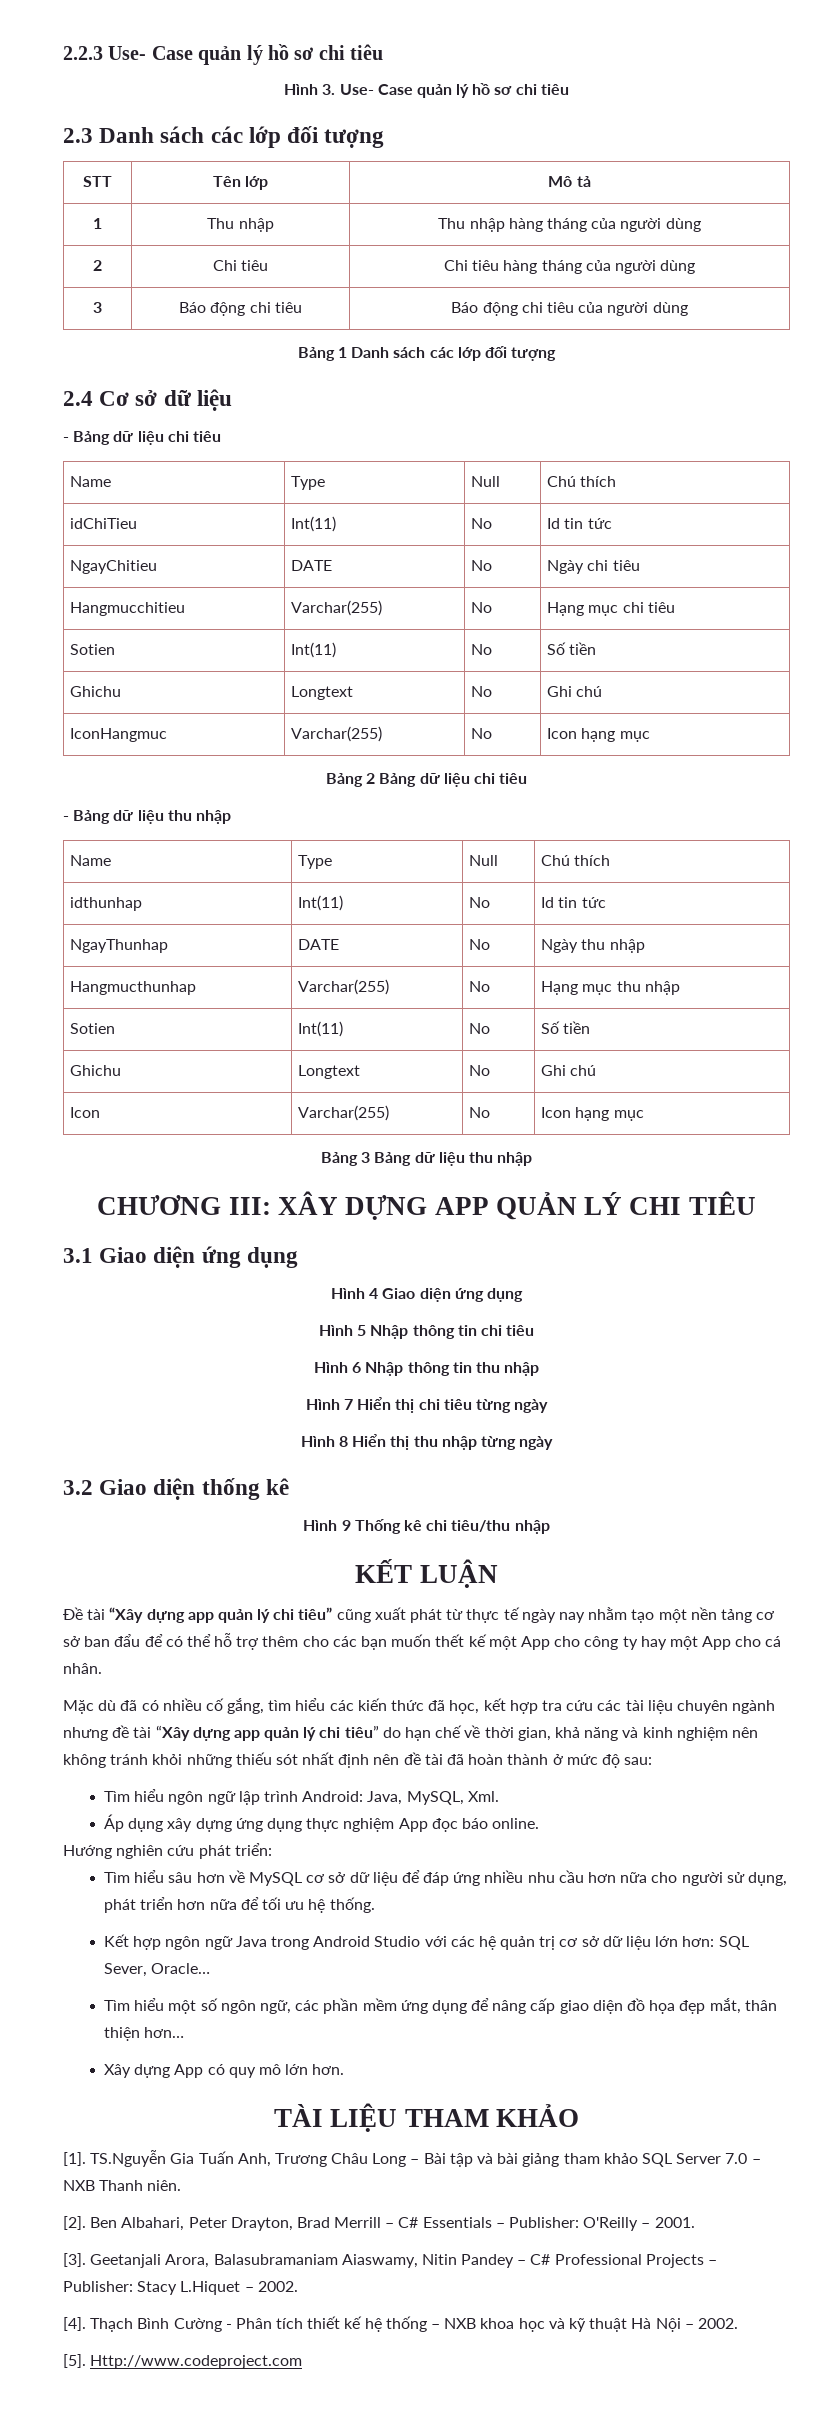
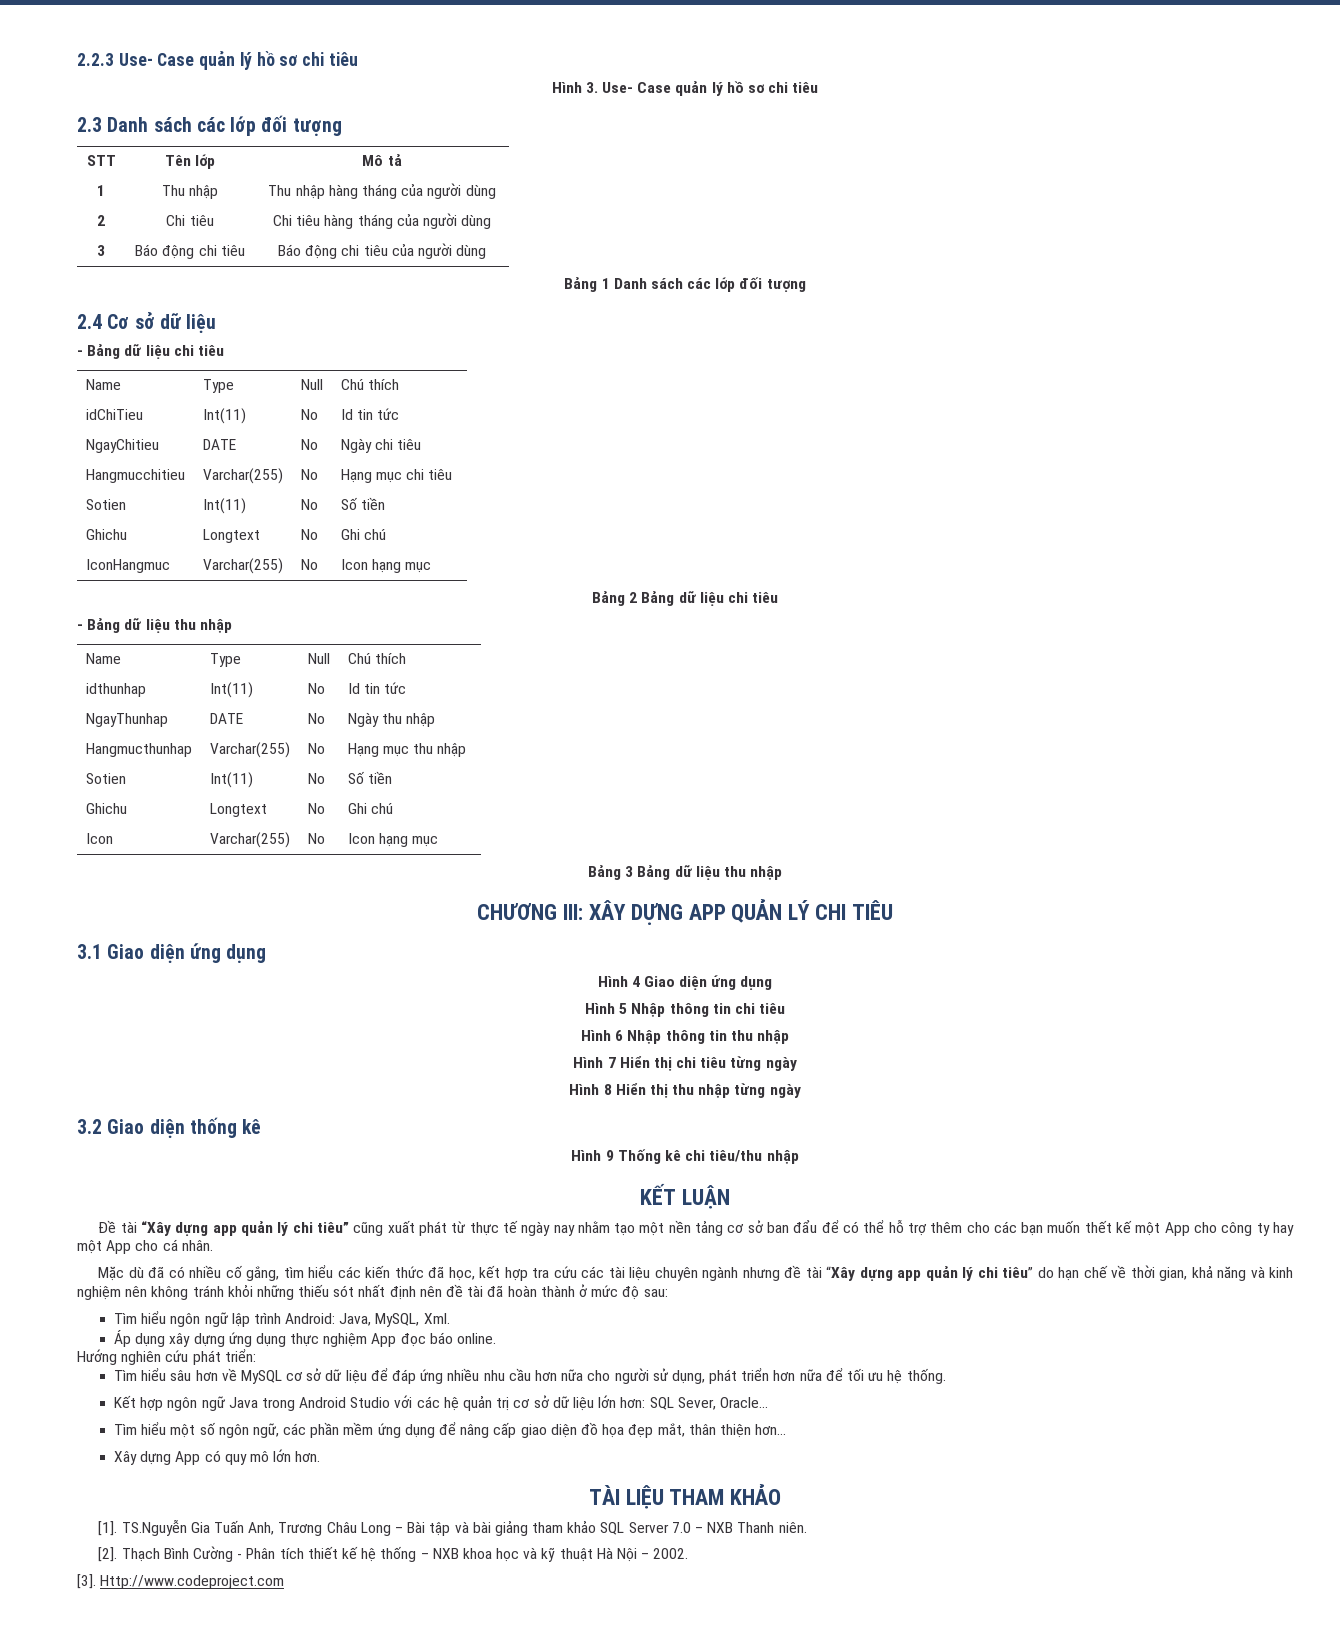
[90,2217,695,2231] [63,2253,718,2268] [63,2281,298,2295] [63,2317,86,2331] Ben Albahari, Peter Drayton, Brad Merrill – C# Essentials – Publisher: O'Reilly – 2001. // [3]. Geetanjali Arora, Balasubramaniam Aiaswamy, Nitin Pandey – C# Professional Projects – Publisher: Stacy L.Hiquet – 2002. // [4]. -> (118, 1554) none
[63,2354,86,2368] [5]. -> [77,1574,96,1589] [3].

